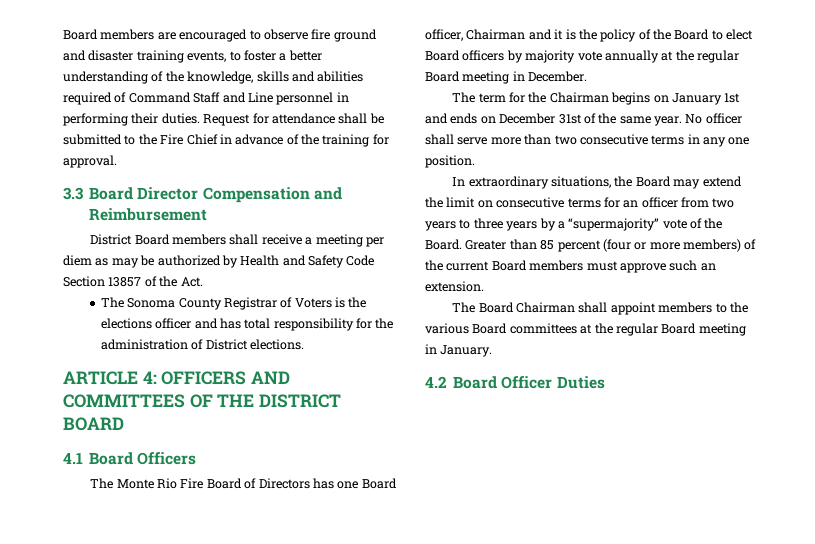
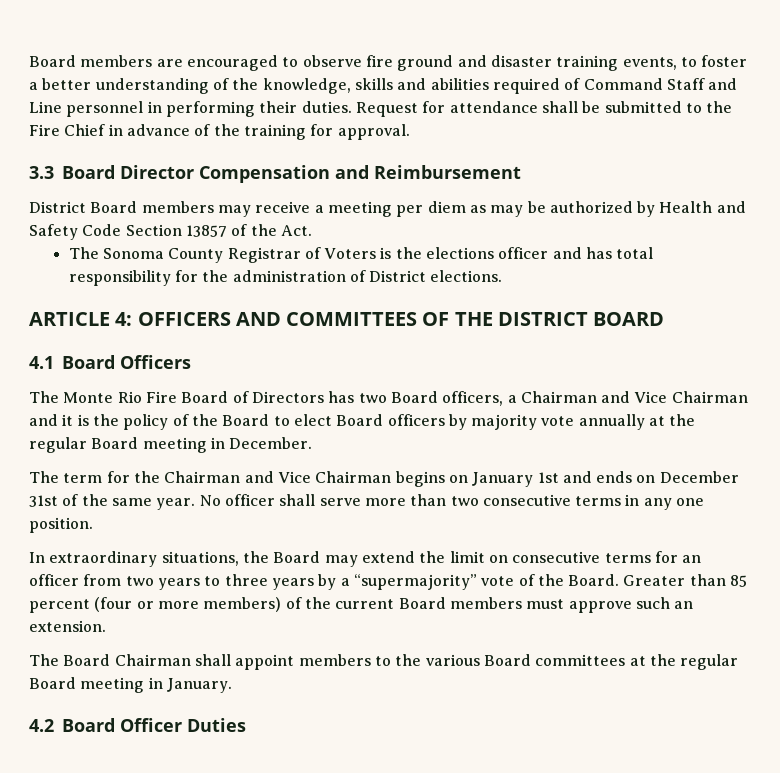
[229,234,259,245] shall -> [217,205,251,217] may
[337,478,397,489] [425,29,463,41] one Board officer, -> [358,391,668,406] two Board officers, a Chairman and Vice
(609, 97) none -> [244,471,392,483] and Vice Chairman

